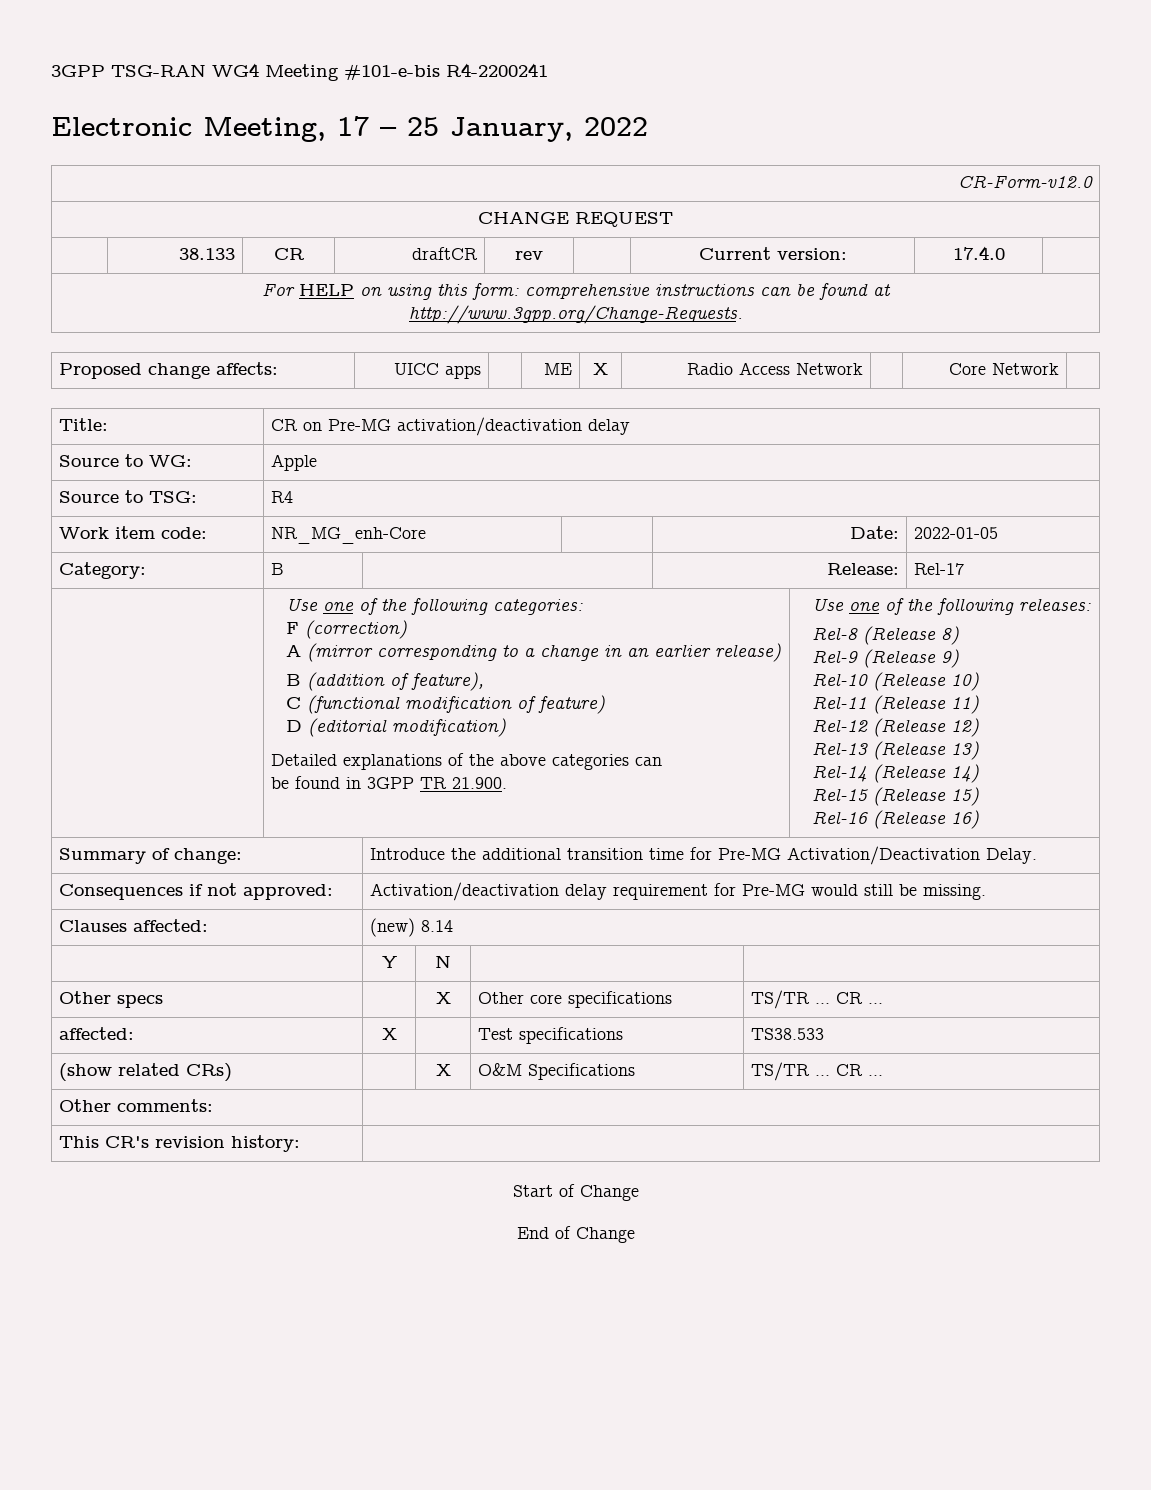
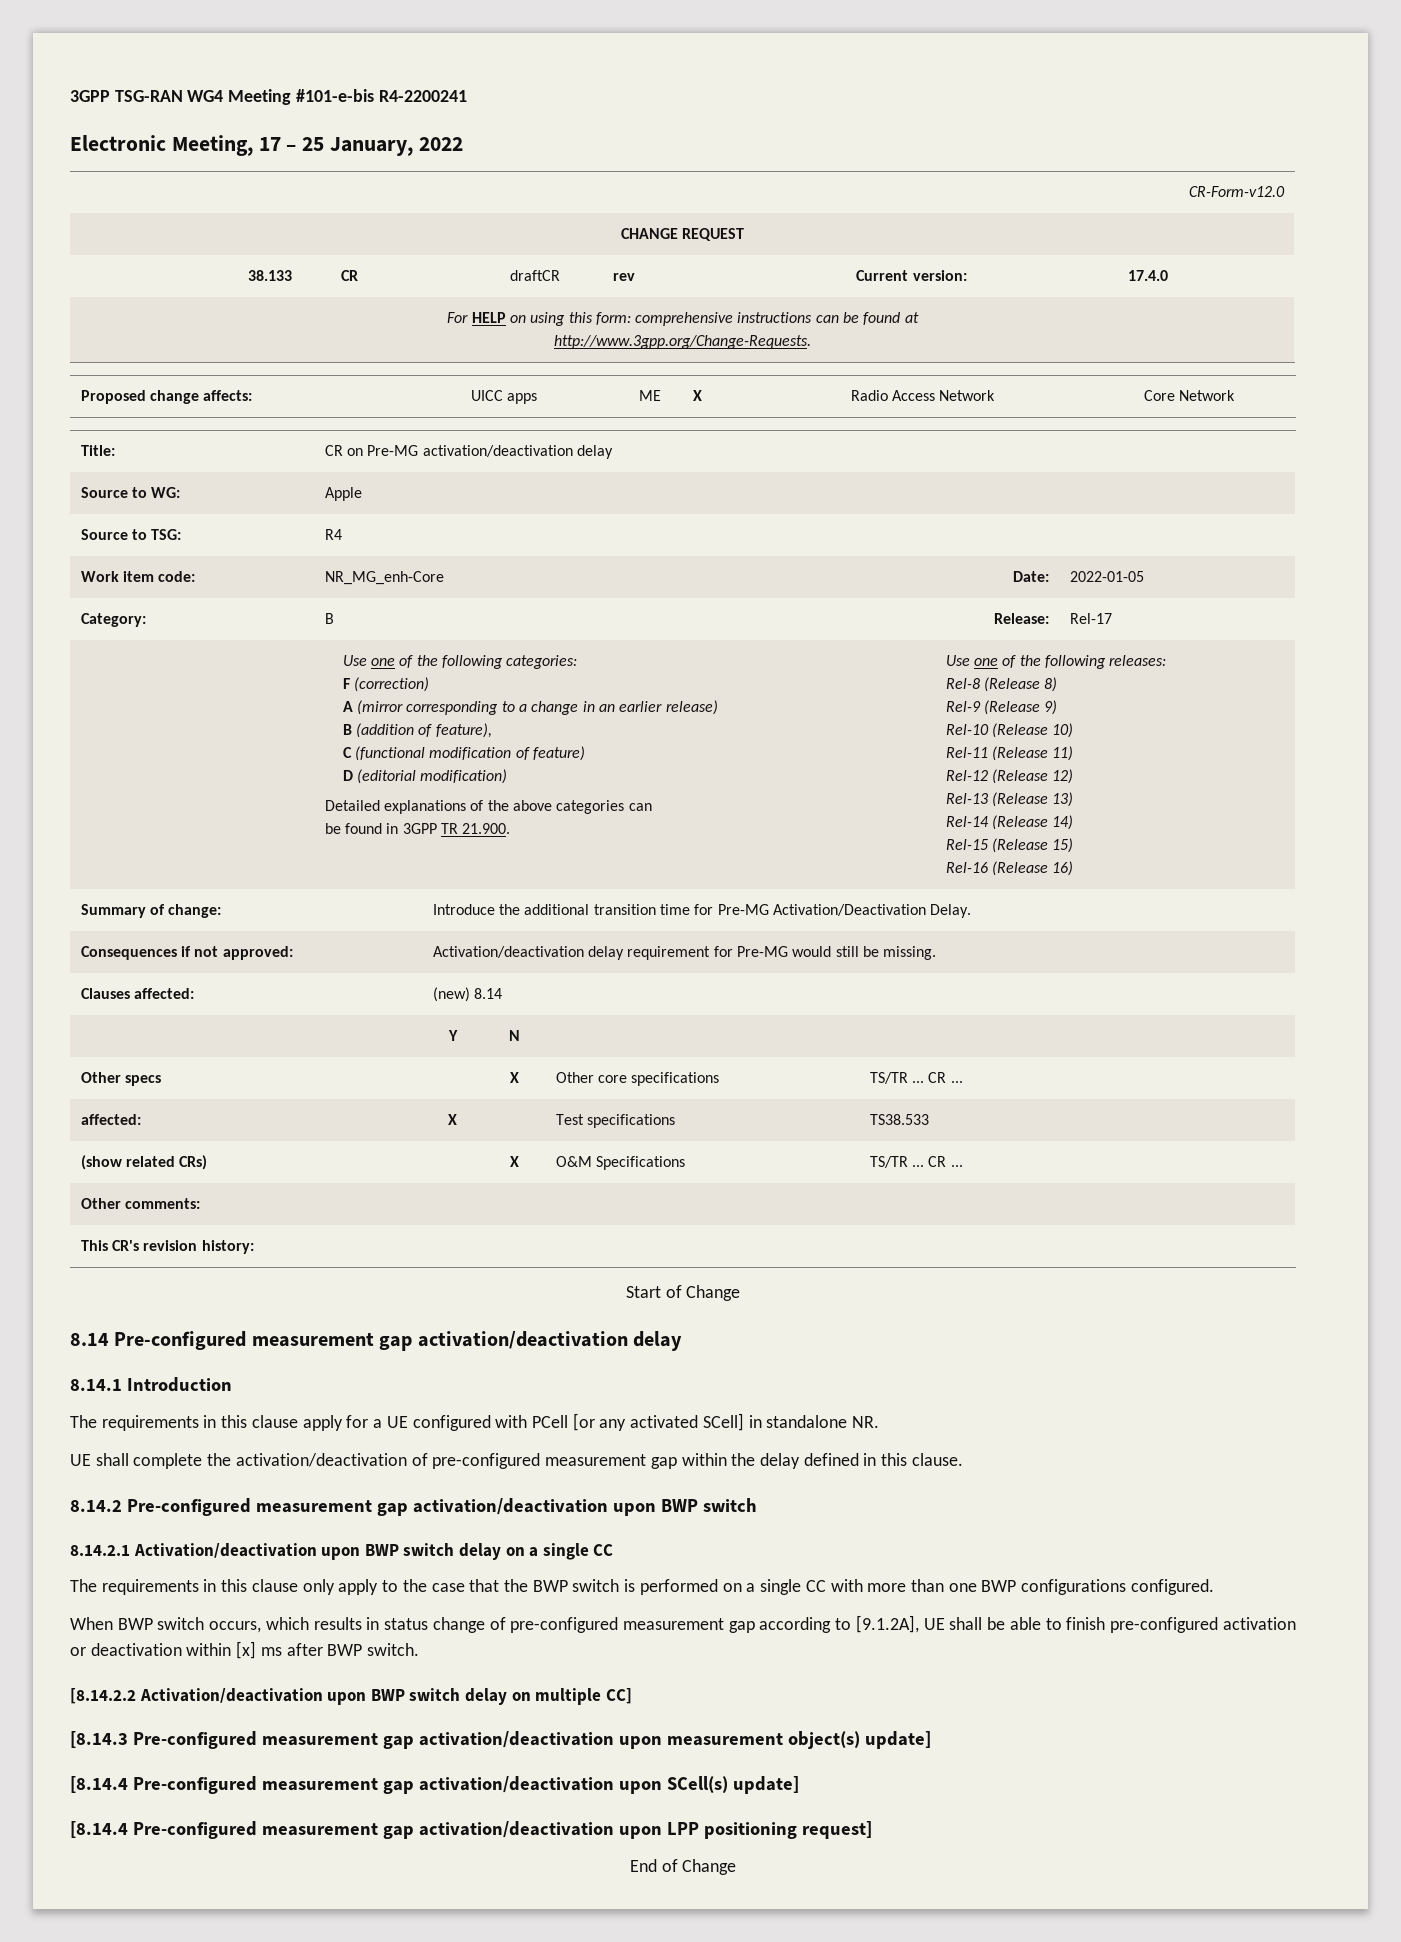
(639, 1193) none -> [70,1331,682,1351] [70,1377,232,1392] [70,1413,880,1431] [70,1453,963,1469] [70,1498,757,1516] [70,1543,614,1560] [70,1579,1214,1595] [70,1615,1296,1633] [70,1641,420,1659] [70,1688,632,1705] [70,1731,931,1749] [70,1776,799,1794] [70,1821,872,1839] // 8.14 Pre-configured measurement gap activation/deactivation delay // 8.14.1 Introduction // The requirements in this clause apply for a UE configured with PCell [or any activated SCell] in standalone NR. // UE shall complete the activation/deactivation of pre-configured measurement gap within the delay defined in this clause. // 8.14.2 Pre-configured measurement gap activation/deactivation upon BWP switch // 8.14.2.1 Activation/deactivation upon BWP switch delay on a single CC // The requirements in this clause only apply to the case that the BWP switch is performed on a single CC with more than one BWP configurations configured. // When BWP switch occurs, which results in status change of pre-configured measurement gap according to [9.1.2A], UE shall be able to finish pre-configured activation or deactivation within [x] ms after BWP switch. // [8.14.2.2 Activation/deactivation upon BWP switch delay on multiple CC] // [8.14.3 Pre-configured measurement gap activation/deactivation upon measurement object(s) update] // [8.14.4 Pre-configured measurement gap activation/deactivation upon SCell(s) update] // [8.14.4 Pre-configured measurement gap activation/deactivation upon LPP positioning request]

